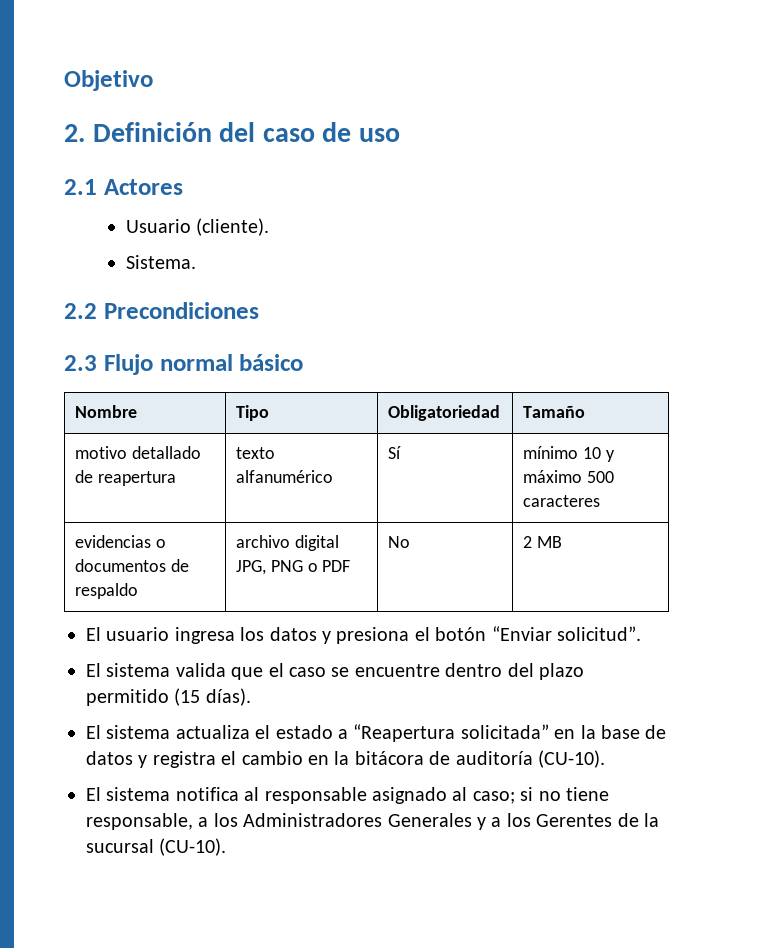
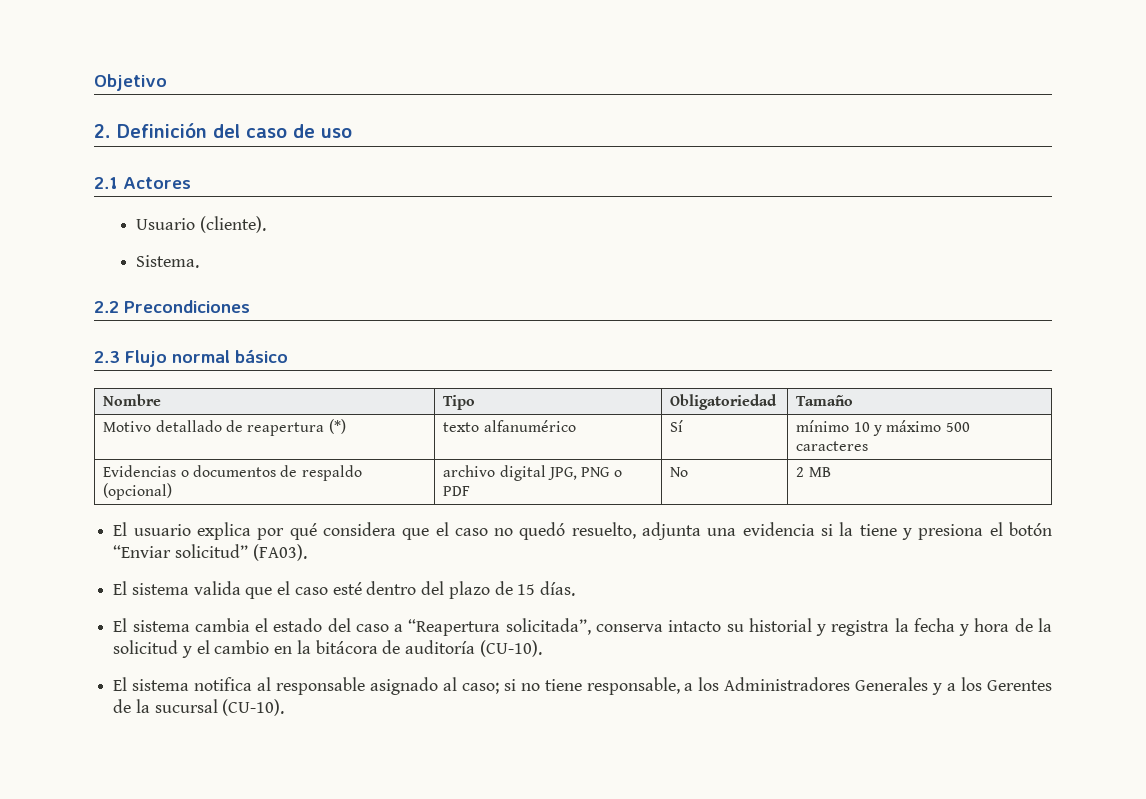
[74,446,127,459] motivo -> [103,421,152,432] Motivo
(176, 478) none -> [328,419,346,434] (*)
[74,535,151,548] evidencias -> [103,465,177,477] Evidencias
(138, 591) none -> [103,483,173,500] (opcional)
[174,627,317,644] ingresa los datos -> [196,522,897,540] explica por qué considera que el caso no quedó resuelto, adjunta una evidencia si la tiene
[556,626,641,641] solicitud”. -> [174,544,307,561] solicitud” (FA03).
[331,664,440,677] se encuentre -> [332,582,362,595] esté
[86,688,251,706] [86,725,250,739] permitido (15 días). // El sistema actualiza -> [494,581,575,596] [113,618,250,632] de 15 días. // El sistema cambia
[338,724,667,742] [86,751,216,768] a “Reapertura solicitada” en la base de datos y registra -> [327,618,1052,636] [113,640,192,658] del caso a “Reapertura solicitada”, conserva intacto su historial y registra la fecha y hora de la solicitud y

